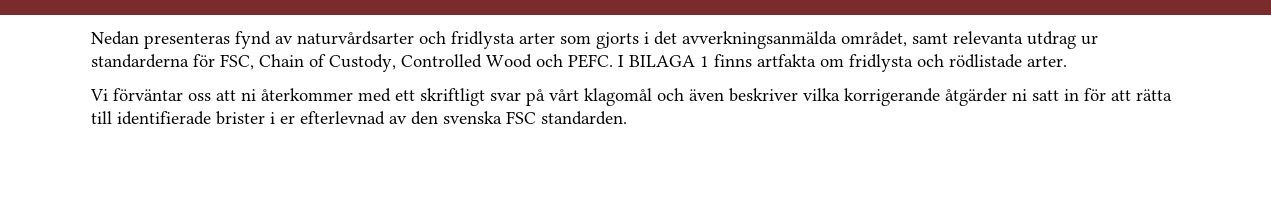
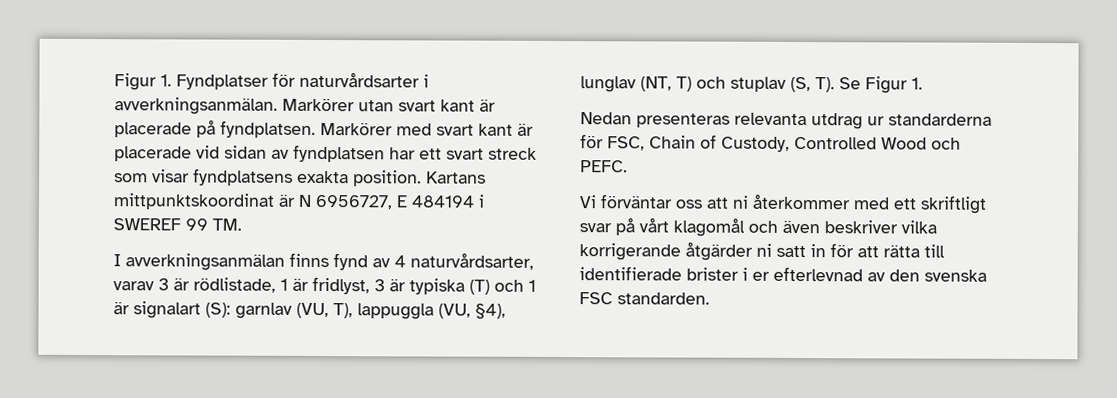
[91,31,948,49] Nedan presenteras fynd av naturvårdsarter och fridlysta arter som gjorts i det avverkningsanmälda området, samt -> [114,71,429,91] [114,97,496,115] [114,119,534,138] [114,144,537,163] [114,168,486,187] [113,193,485,210] [113,218,242,231] [113,252,534,271] [113,276,536,295] [113,301,506,320] [580,76,923,94] [580,112,730,128] Figur 1. Fyndplatser för naturvårdsarter i avverkningsanmälan. Markörer utan svart kant är placerade på fyndplatsen. Markörer med svart kant är placerade vid sidan av fyndplatsen har ett svart streck som visar fyndplatsens exakta position. Kartans mittpunktskoordinat är N 6956727, E 484194 i SWEREF 99 TM. // I avverkningsanmälan finns fynd av 4 naturvårdsarter, varav 3 är rödlistade, 1 är fridlyst, 3 är typiska (T) och 1 är signalart (S): garnlav (VU, T), lappuggla (VU, §4), lunglav (NT, T) och stuplav (S, T). Se Figur 1. // Nedan presenteras
[618,54,1067,72] I BILAGA 1 finns artfakta om fridlysta och rödlistade arter. -> (628, 166) none

